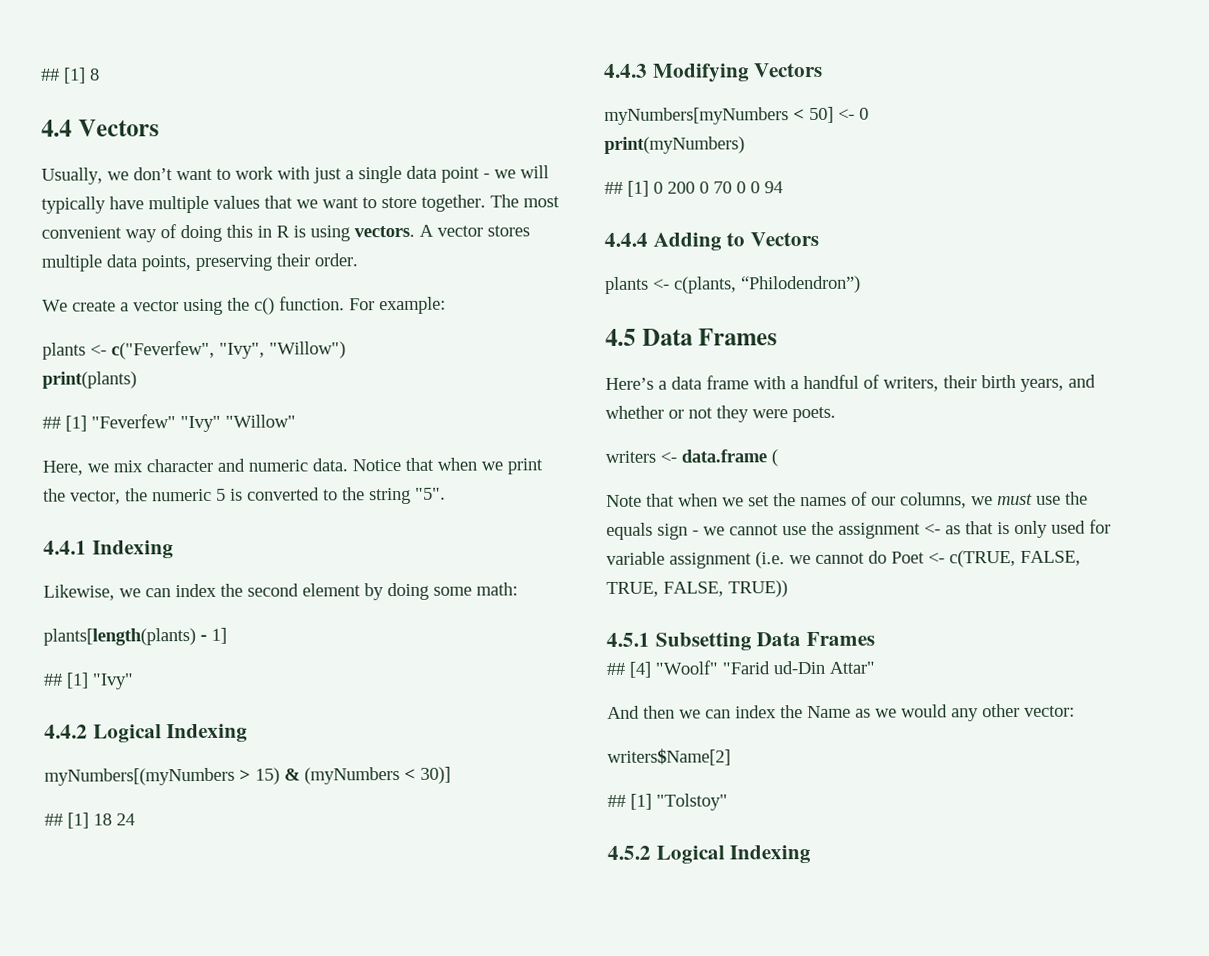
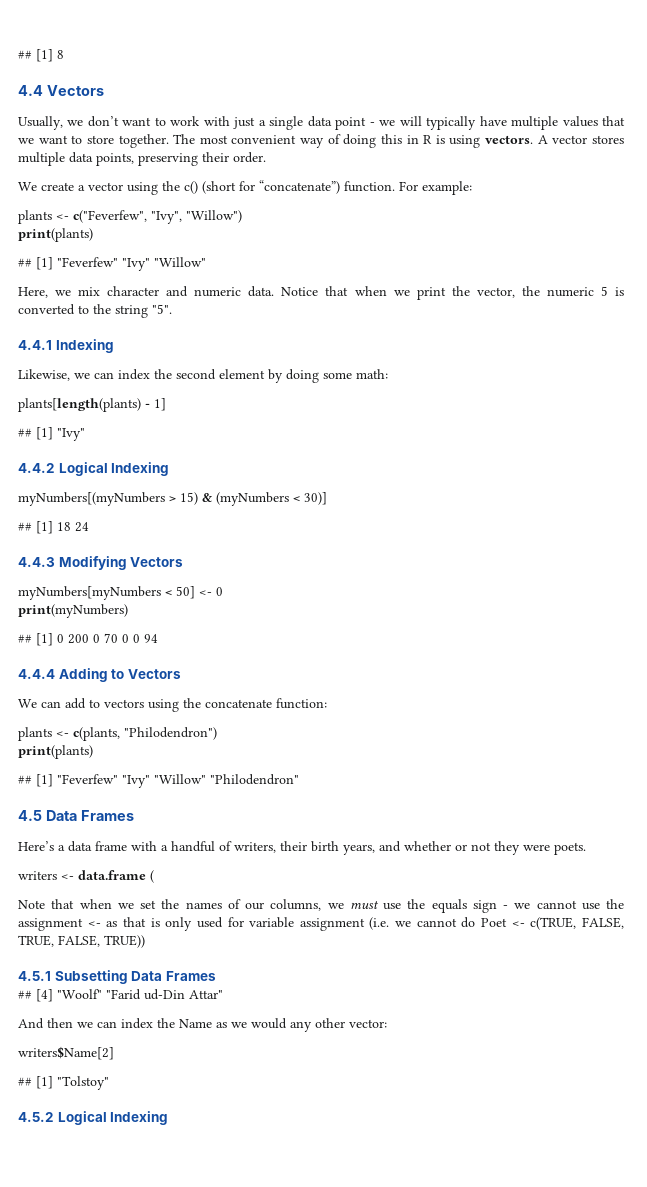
(275, 306) none -> [202,180,340,194] (short for “concatenate”)
[605,275,861,294] plants <- c(plants, “Philodendron”) -> [18,698,327,712] [18,727,217,741] [18,745,93,759] [18,774,299,788] We can add to vectors using the concatenate function: // plants <- c(plants, "Philodendron") // print(plants) // ## [1] "Feverfew" "Ivy" "Willow" "Philodendron"

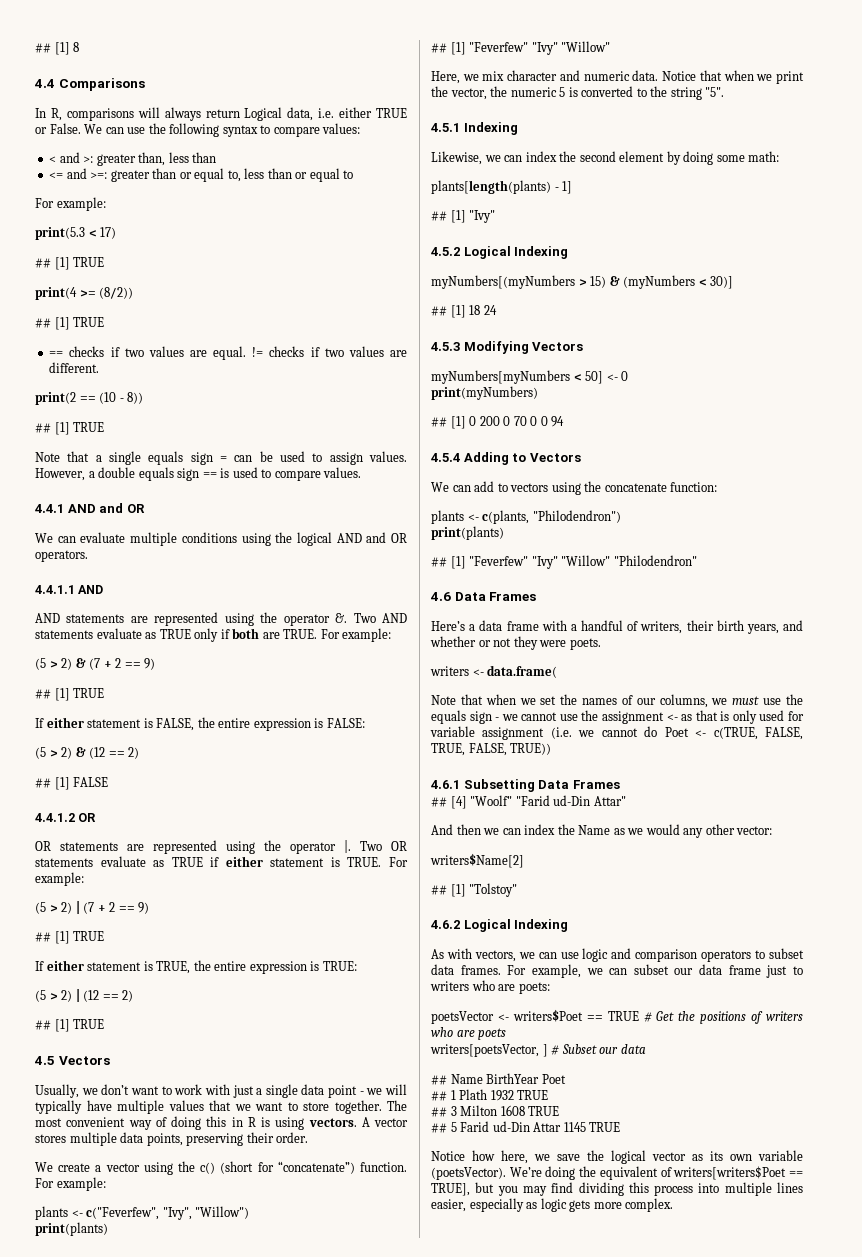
(43, 90) none -> [58,78,145,91] [35,107,407,121] [35,123,361,137] [49,152,217,166] [49,168,354,182] [35,197,106,211] [35,227,117,240] [35,257,105,270] [35,287,134,300] [35,317,105,330] [49,346,407,360] [49,362,100,373] [35,392,144,405] [35,422,105,435] [35,451,407,465] [35,467,362,481] [35,503,145,513] [35,532,407,546] [35,550,88,562] [35,585,104,594] [35,612,407,626] [35,628,392,642] [35,658,156,670] [35,688,105,701] [35,717,365,731] [35,747,140,759] [35,777,109,790] [35,813,97,822] [35,840,407,854] [35,856,408,867] [35,872,84,886] [35,901,150,914] [35,931,105,944] [35,960,357,974] [35,989,134,1002] [35,1019,105,1032] [34,1056,55,1065] Comparisons // In R, comparisons will always return Logical data, i.e. either TRUE or False. We can use the following syntax to compare values: // < and >: greater than, less than // <= and >=: greater than or equal to, less than or equal to // For example: // print(5.3 < 17) // ## [1] TRUE // print(4 >= (8/2)) // ## [1] TRUE // == checks if two values are equal. != checks if two values are different. // print(2 == (10 - 8)) // ## [1] TRUE // Note that a single equals sign = can be used to assign values. However, a double equals sign == is used to compare values. // 4.4.1 AND and OR // We can evaluate multiple conditions using the logical AND and OR operators. // 4.4.1.1 AND // AND statements are represented using the operator &. Two AND statements evaluate as TRUE only if both are TRUE. For example: // (5 > 2) & (7 + 2 == 9) // ## [1] TRUE // If either statement is FALSE, the entire expression is FALSE: // (5 > 2) & (12 == 2) // ## [1] FALSE // 4.4.1.2 OR // OR statements are represented using the operator |. Two OR statements evaluate as TRUE if either statement is TRUE. For example: // (5 > 2) | (7 + 2 == 9) // ## [1] TRUE // If either statement is TRUE, the entire expression is TRUE: // (5 > 2) | (12 == 2) // ## [1] TRUE // 4.5
[18,340,52,350] 4.4.1 -> [431,123,460,132] 4.5.1
[18,463,55,473] 4.4.2 -> [431,247,460,256] 4.5.2
[18,557,55,567] 4.4.3 -> [431,342,460,351] 4.5.3
[18,669,55,679] 4.4.4 -> [431,453,460,462] 4.5.4
[18,810,42,821] 4.5 -> [430,592,451,601] 4.6
[78,870,154,883] data.frame ( -> [487,665,558,678] data.frame(
[18,971,51,981] 4.5.1 -> [431,780,460,789] 4.6.1
[18,1111,169,1125] 4.5.2 Logical Indexing -> [431,919,569,932] [431,948,804,962] [431,964,803,978] [430,980,550,994] [431,1009,803,1024] [431,1027,507,1040] [430,1044,646,1057] [431,1073,566,1085] [431,1089,549,1101] [431,1105,560,1117] [431,1121,621,1133] [431,1150,803,1164] [431,1166,803,1180] [431,1182,803,1196] [431,1198,674,1212] 4.6.2 Logical Indexing // As with vectors, we can use logic and comparison operators to subset data frames. For example, we can subset our data frame just to writers who are poets: // poetsVector <- writers$Poet == TRUE # Get the positions of writers who are poets // writers[poetsVector, ] # Subset our data // ## Name BirthYear Poet // ## 1 Plath 1932 TRUE // ## 3 Milton 1608 TRUE // ## 5 Farid ud-Din Attar 1145 TRUE // Notice how here, we save the logical vector as its own variable (poetsVector). We’re doing the equivalent of writers[writers$Poet == TRUE], but you may find dividing this process into multiple lines easier, especially as logic gets more complex.

